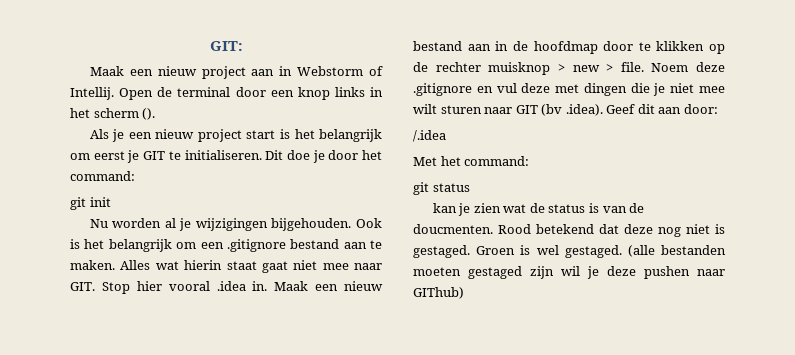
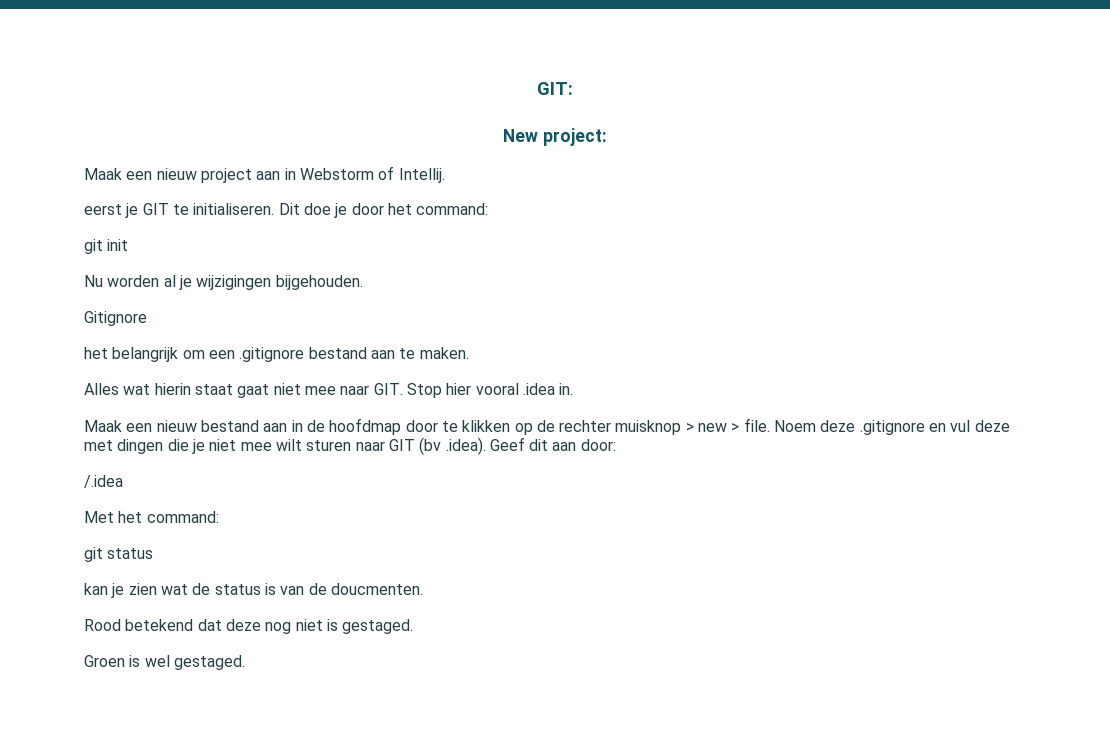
(243, 46) none -> [503,128,607,146] // New project:
[119,87,383,100] [70,108,156,120] [89,129,382,142] [70,153,90,160] Open de terminal door een knop links in het scherm (). // Als je een nieuw project start is het belangrijk om -> (445, 175) //
[355,218,382,228] [70,239,80,249] Ook is -> [84,311,147,326] // Gitignore //
(115, 265) none -> (469, 353) //
(268, 286) none -> (574, 389) //
(493, 229) none -> (423, 589) //
(470, 251) none -> (414, 626) //
[627,245,726,257] [413,266,725,279] [413,287,464,299] (alle bestanden moeten gestaged zijn wil je deze pushen naar GIThub) -> (245, 662) none

